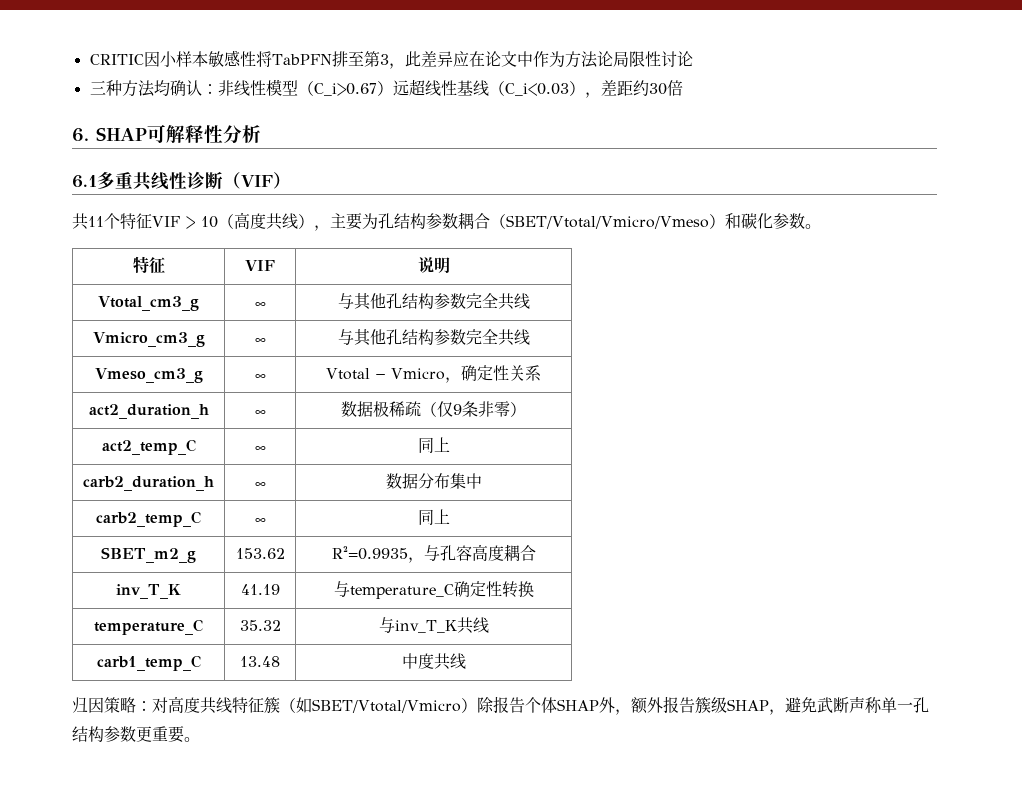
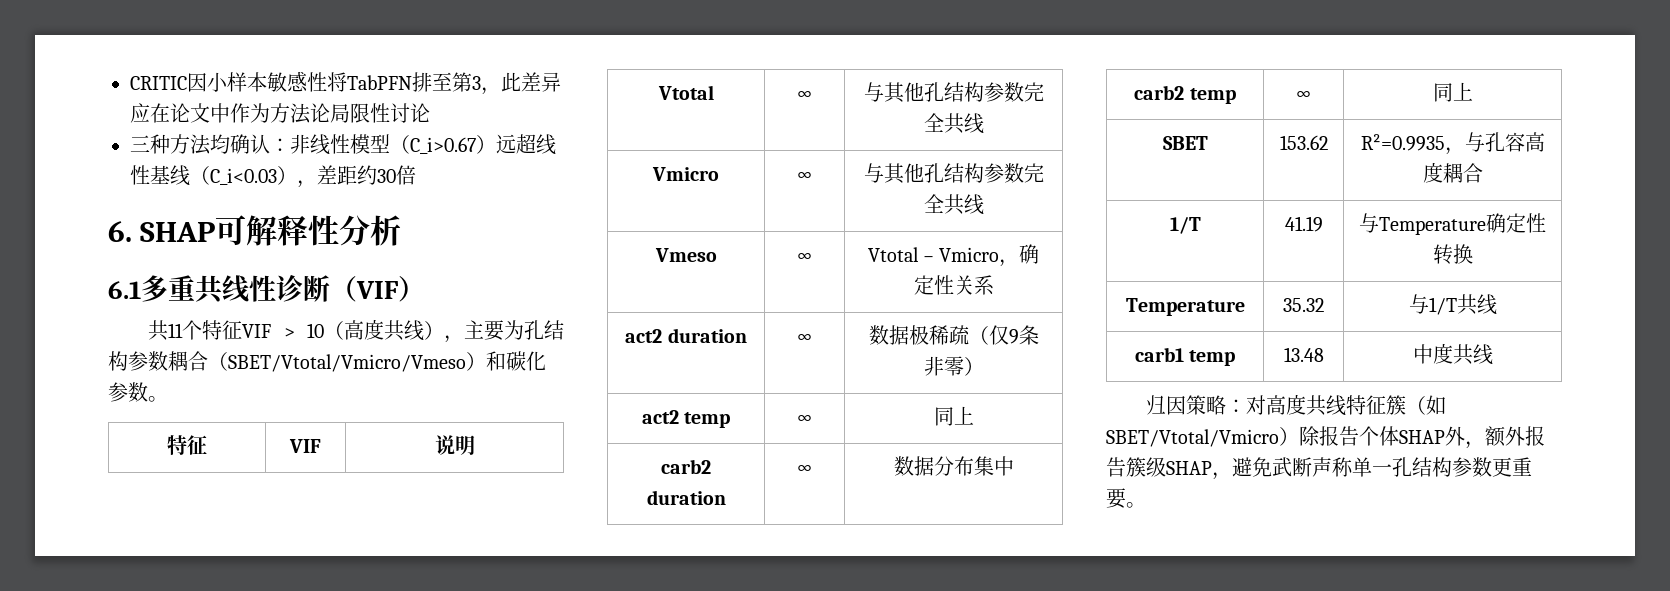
[98,296,199,311] [254,302,266,307] [337,293,530,310] [92,332,205,347] [254,338,266,343] [337,329,530,346] [94,368,203,383] Vtotal_cm3_g | ∞ | 与其他孔结构参数完全共线 // Vmicro_cm3_g | ∞ | 与其他孔结构参数完全共线 // Vmeso_cm3_g -> [657,85,714,100] [796,91,813,100] [863,82,1044,103] [923,113,984,134] [652,167,719,181] [796,172,813,181] [863,163,1044,184] [923,194,984,215] [654,248,717,262] Vtotal | ∞ | 与其他孔结构参数完全共线 // Vmicro | ∞ | 与其他孔结构参数完全共线 // Vmeso
[88,404,209,419] act2_duration_h -> [625,328,747,343] act2 duration
[101,439,196,455] [254,446,266,451] [417,437,450,453] [83,476,214,491] act2_temp_C | ∞ | 同上 // carb2_duration_h -> [641,410,731,428] [796,415,813,424] [933,406,974,426] [661,459,711,474] [646,490,726,505] act2 temp | ∞ | 同上 // carb2 duration
[96,511,201,527] [254,518,266,523] [417,509,450,525] [101,547,196,563] carb2_temp_C | ∞ | 同上 // SBET_m2_g -> [1134,85,1236,104] [1295,91,1312,100] [1432,82,1473,102] [1162,136,1208,150] carb2 temp | ∞ | 同上 // SBET
[116,584,181,599] inv_T_K -> [1169,217,1201,234] 1/T
[349,584,454,599] temperature_C -> [1379,217,1486,235] Temperature
[94,619,203,635] temperature_C -> [1125,298,1245,316] Temperature
[394,617,489,634] [96,655,201,671] inv_T_K共线 // carb1_temp_C -> [1428,294,1497,315] [1134,347,1236,366] 1/T共线 // carb1 temp

